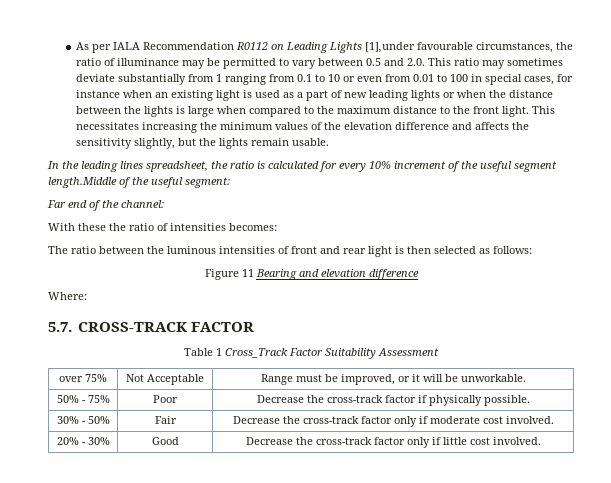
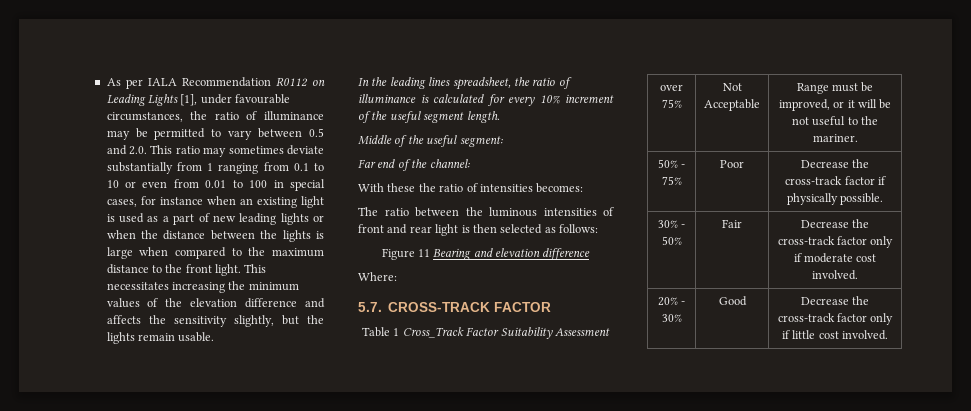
[365,42,416,53] [1],under -> [180,94,232,106] [1], under
(254, 165) none -> [558,77,572,89] [358,94,416,103] of illuminance
[48,177,117,188] length.Middle -> [466,111,500,123] [358,135,392,145] length. // Middle
[460,374,526,382] unworkable. -> [791,116,879,126] [812,134,858,142] not useful to the mariner.

